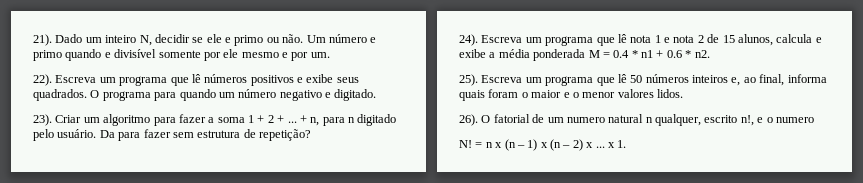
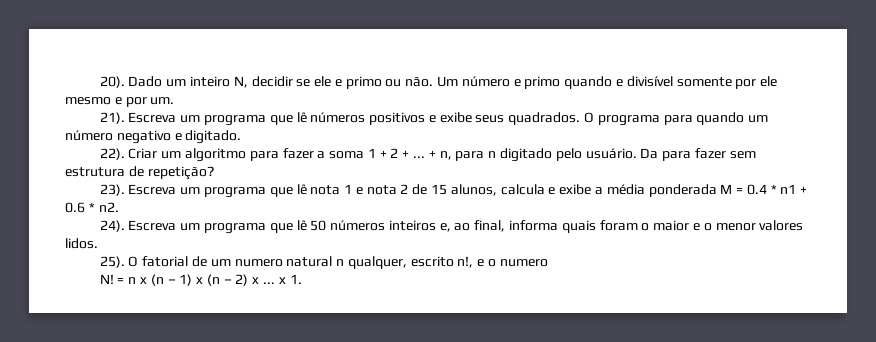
[33,34,52,46] 21). -> [99,76,125,88] 20).
[33,74,52,86] 22). -> [99,112,125,124] 21).
[33,114,52,126] 23). -> [99,148,125,160] 22).
[459,34,478,46] 24). -> [99,184,125,196] 23).
[459,74,478,86] 25). -> [99,220,125,232] 24).
[459,114,478,126] 26). -> [99,256,125,268] 25).

